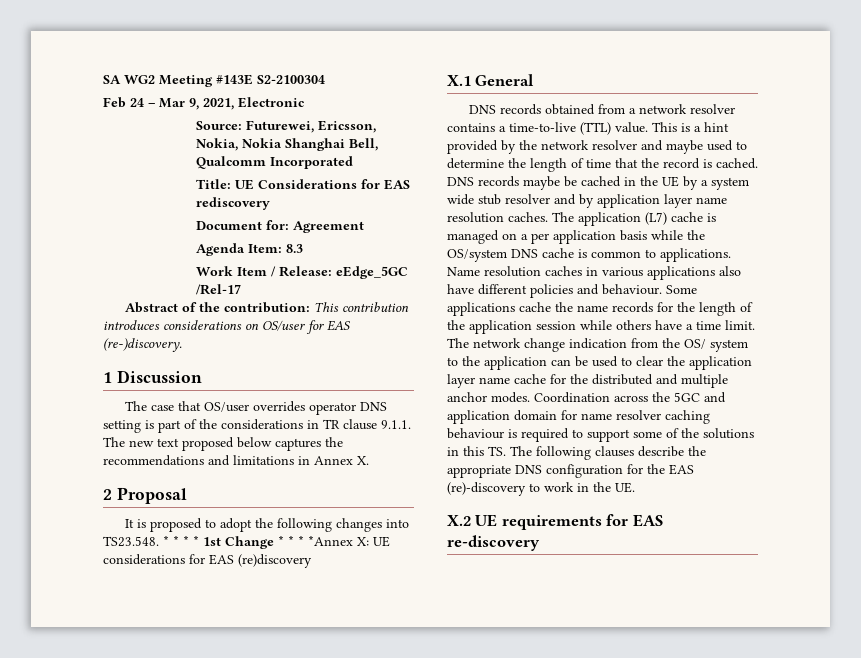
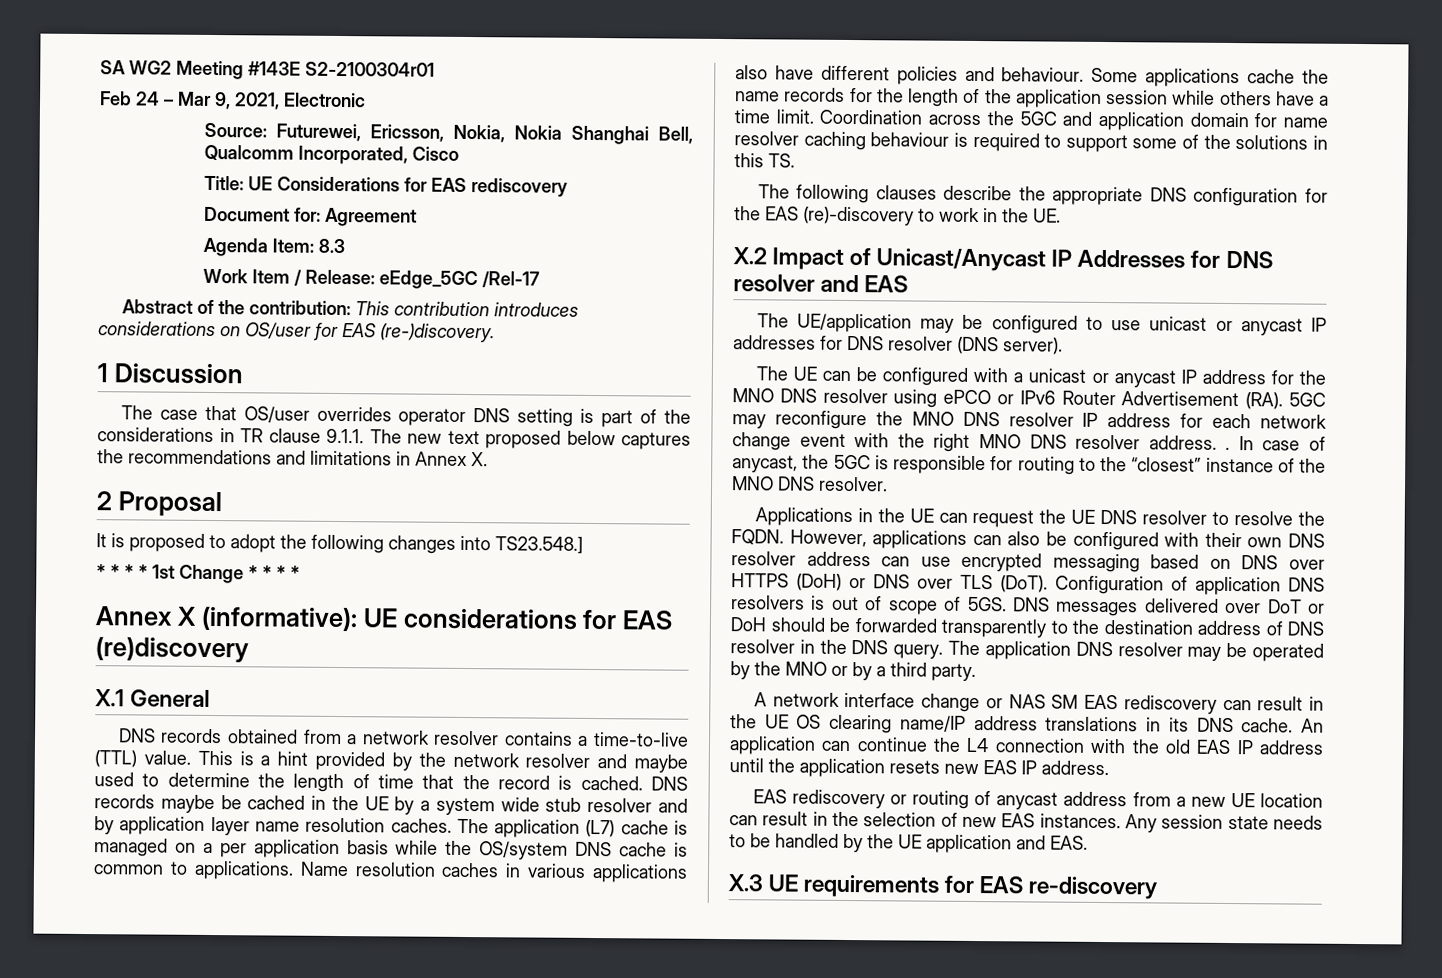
[257,75,325,84] S2-2100304 -> [305,61,435,77] S2-2100304r01
[270,156,354,169] Incorporated -> [298,145,460,165] Incorporated, Cisco
[103,536,159,547] TS23.548. -> [495,536,583,554] TS23.548.] //
[308,535,369,546] *Annex X: -> [290,565,300,580] [95,605,358,632] * // Annex X (informative):
[447,338,748,352] [447,356,752,370] [447,374,728,388] [447,392,530,403] The network change indication from the OS/ system to the application can be used to clear the application layer name cache for the distributed and multiple anchor modes. -> (814, 116) none
(506, 451) none -> (795, 160) //
(471, 520) none -> [772,247,1273,272] [733,274,909,293] [756,313,1327,336] [733,335,1063,355] [755,366,1326,388] [732,388,1326,410] [732,410,1327,430] [732,432,1326,452] [732,454,1326,475] [731,476,888,492] [754,507,1325,528] [731,529,1325,551] [731,551,1325,573] [731,573,1325,596] [731,595,1325,617] [730,617,1324,638] [730,639,1324,662] [730,661,976,682] [753,692,1324,714] [730,714,1324,734] [729,736,1324,755] [729,758,1109,778] [752,789,1323,810] [729,811,1323,833] [729,833,1088,854] [728,874,763,892] Impact of Unicast/Anycast IP Addresses for DNS resolver and EAS // The UE/application may be configured to use unicast or anycast IP addresses for DNS resolver (DNS server). // The UE can be configured with a unicast or anycast IP address for the MNO DNS resolver using ePCO or IPv6 Router Advertisement (RA). 5GC may reconfigure the MNO DNS resolver IP address for each network change event with the right MNO DNS resolver address. . In case of anycast, the 5GC is responsible for routing to the “closest” instance of the MNO DNS resolver. // Applications in the UE can request the UE DNS resolver to resolve the FQDN. However, applications can also be configured with their own DNS resolver address can use encrypted messaging based on DNS over HTTPS (DoH) or DNS over TLS (DoT). Configuration of application DNS resolvers is out of scope of 5GS. DNS messages delivered over DoT or DoH should be forwarded transparently to the destination address of DNS resolver in the DNS query. The application DNS resolver may be operated by the MNO or by a third party. // A network interface change or NAS SM EAS rediscovery can result in the UE OS clearing name/IP address translations in its DNS cache. An application can continue the L4 connection with the old EAS IP address until the application resets new EAS IP address. // EAS rediscovery or routing of anycast address from a new UE location can result in the selection of new EAS instances. Any session state needs to be handled by the UE application and EAS. // X.3

